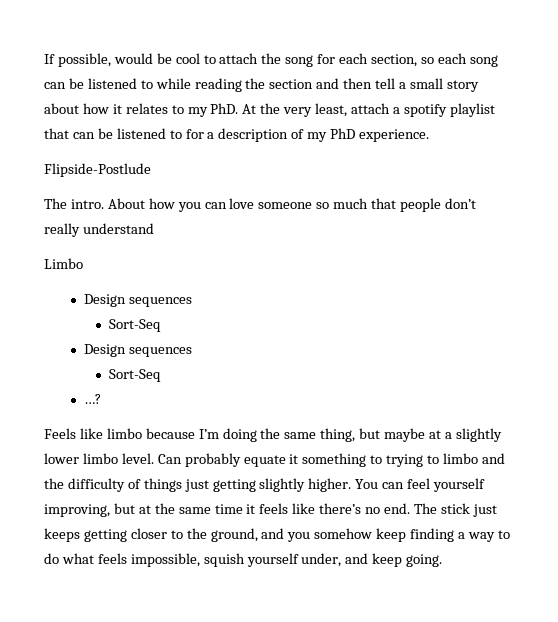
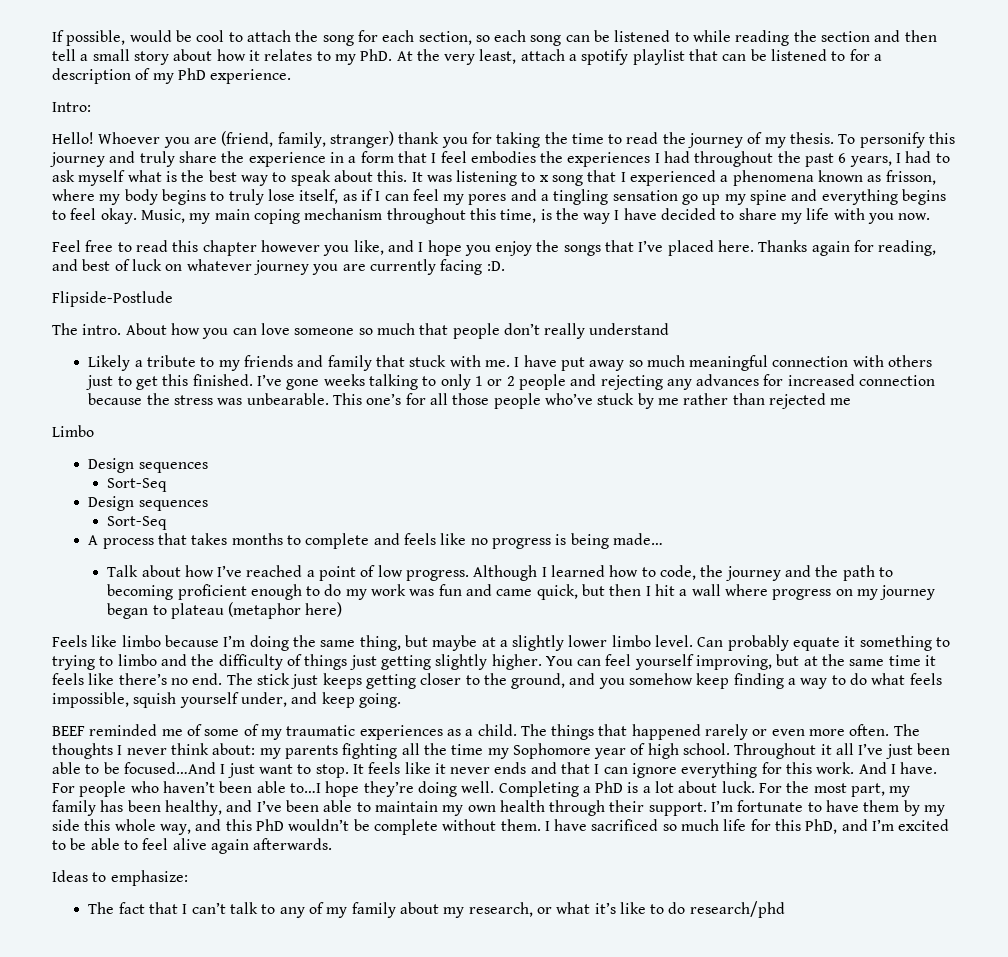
(430, 135) none -> [52,102,91,112] [52,131,956,148] [50,151,950,167] [52,170,936,186] [52,189,947,205] [52,208,931,224] [52,240,937,256] [52,259,505,275] // Intro: // Hello! Whoever you are (friend, family, stranger) thank you for taking the time to read the journey of my thesis. To personify this journey and truly share the experience in a form that I feel embodies the experiences I had throughout the past 6 years, I had to ask myself what is the best way to speak about this. It was listening to x song that I experienced a phenomena known as frisson, where my body begins to truly lose itself, as if I can feel my pores and a tingling sensation go up my spine and everything begins to feel okay. Music, my main coping mechanism throughout this time, is the way I have decided to share my life with you now. // Feel free to read this chapter however you like, and I hope you enjoy the songs that I’ve placed here. Thanks again for reading, and best of luck on whatever journey you are currently facing :D.
(154, 228) none -> [88,355,933,371] [86,374,936,390] [88,393,852,409] // Likely a tribute to my friends and family that stuck with me. I have put away so much meaningful connection with others just to get this finished. I’ve gone weeks talking to only 1 or 2 people and rejecting any advances for increased connection because the stress was unbearable. This one’s for all those people who’ve stuck by me rather than rejected me
[84,394,102,404] …? -> [88,533,663,549] [107,565,893,581] [107,584,936,600] [107,602,343,619] A process that takes months to complete and feels like no progress is being made… // Talk about how I’ve reached a point of low progress. Although I learned how to code, the journey and the path to becoming proficient enough to do my work was fun and came quick, but then I hit a wall where progress on my journey began to plateau (metaphor here)
(443, 560) none -> [52,724,920,740] [52,743,951,759] [52,762,938,778] [52,781,911,797] [52,800,946,816] [52,819,950,835] [52,838,333,854] [52,870,188,886] [88,901,785,918] // BEEF reminded me of some of my traumatic experiences as a child. The things that happened rarely or even more often. The thoughts I never think about: my parents fighting all the time my Sophomore year of high school. Throughout it all I’ve just been able to be focused…And I just want to stop. It feels like it never ends and that I can ignore everything for this work. And I have. For people who haven’t been able to…I hope they’re doing well. Completing a PhD is a lot about luck. For the most part, my family has been healthy, and I’ve been able to maintain my own health through their support. I’m fortunate to have them by my side this whole way, and this PhD wouldn’t be complete without them. I have sacrificed so much life for this PhD, and I’m excited to be able to feel alive again afterwards. // Ideas to emphasize: // The fact that I can’t talk to any of my family about my research, or what it’s like to do research/phd

